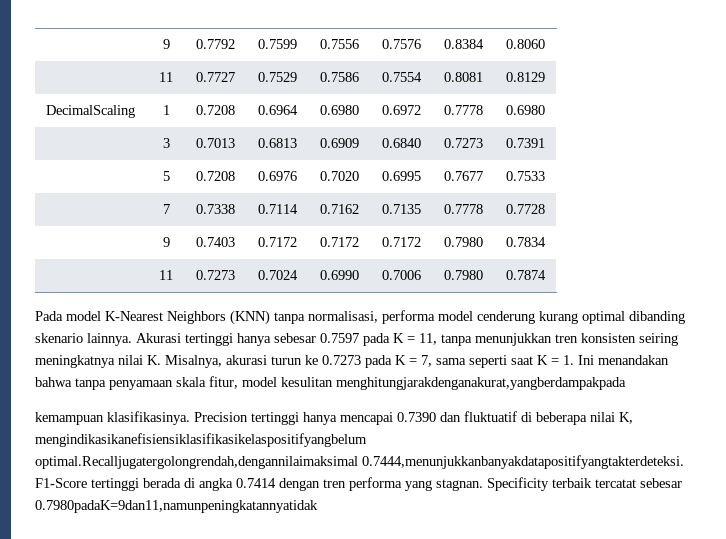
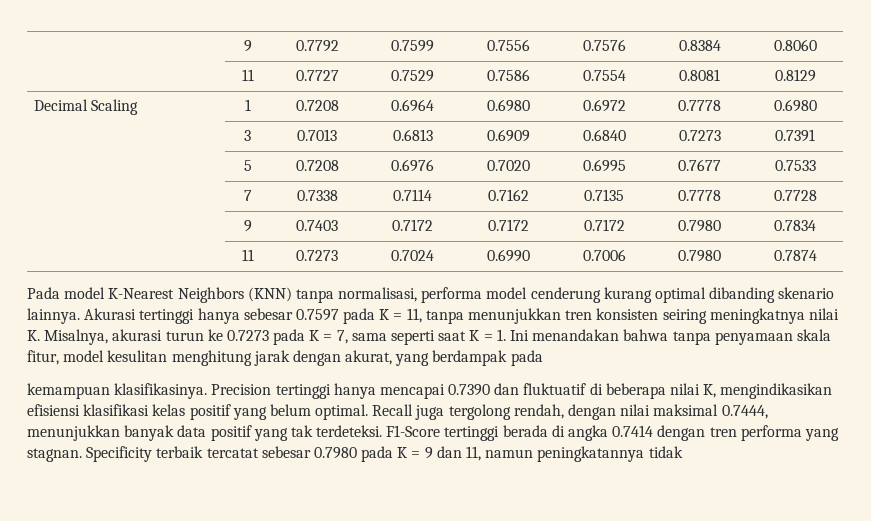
[46,105,136,118] DecimalScaling -> [33,99,138,115] Decimal Scaling
[336,377,626,390] menghitungjarakdenganakurat,yangberdampakpada -> [171,350,543,366] menghitung jarak dengan akurat, yang berdampak pada
[35,433,367,447] [35,455,684,469] mengindikasikanefisiensiklasifikasikelaspositifyangbelum optimal.Recalljugatergolongrendah,dengannilaimaksimal 0.7444,menunjukkanbanyakdatapositifyangtakterdeteksi. -> [720,383,833,399] [27,404,768,420] [27,425,383,441] mengindikasikan efisiensi klasifikasi kelas positif yang belum optimal. Recall juga tergolong rendah, dengan nilai maksimal 0.7444, menunjukkan banyak data positif yang tak terdeteksi.
[35,500,318,513] 0.7980padaK=9dan11,namunpeningkatannyatidak -> [313,446,683,462] 0.7980 pada K = 9 dan 11, namun peningkatannya tidak

